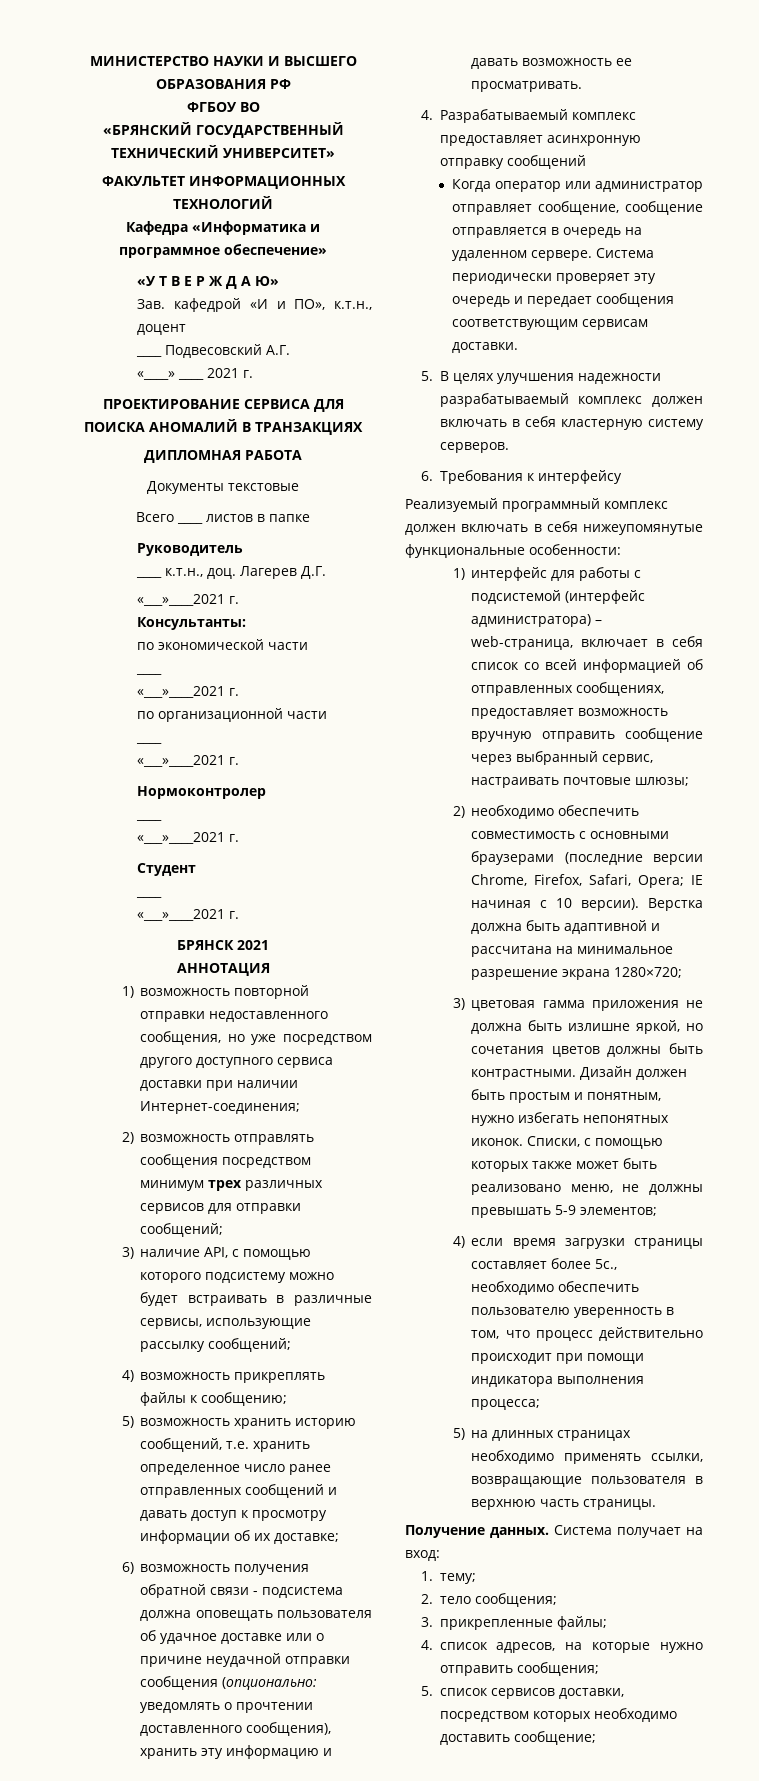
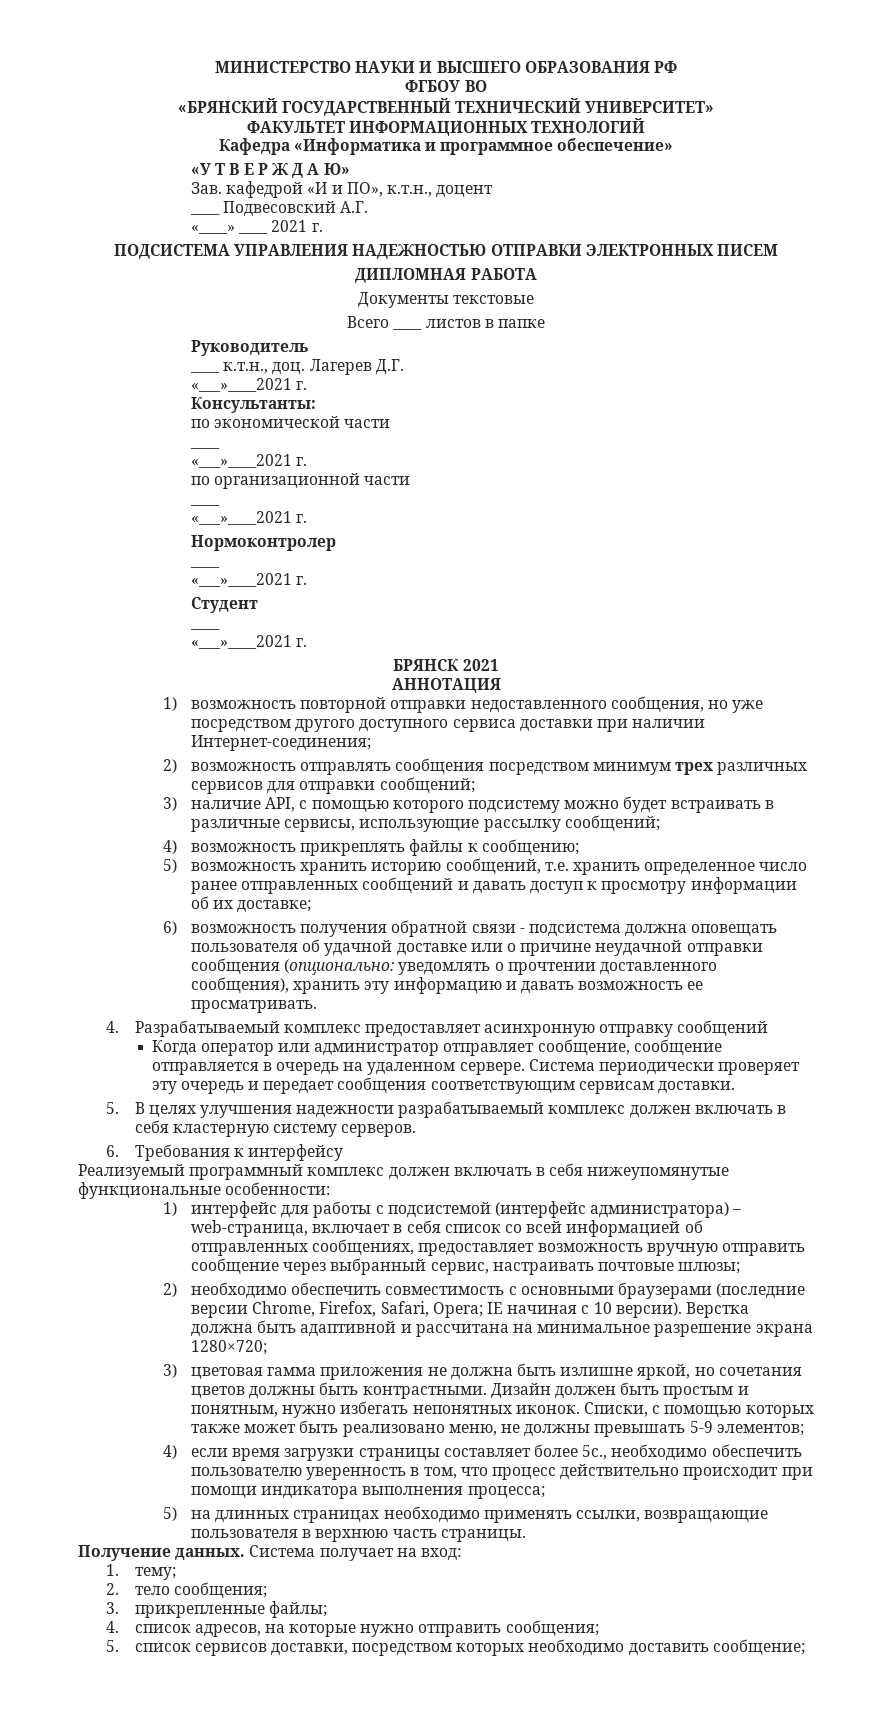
[102,399,344,412] [84,419,363,435] ПРОЕКТИРОВАНИЕ СЕРВИСА ДЛЯ ПОИСКА АНОМАЛИЙ В ТРАНЗАКЦИЯХ -> [114,244,778,259] ПОДСИСТЕМА УПРАВЛЕНИЯ НАДЕЖНОСТЬЮ ОТПРАВКИ ЭЛЕКТРОННЫХ ПИСЕМ
[160,1633,218,1644] удачное -> [324,940,393,956] удачной

